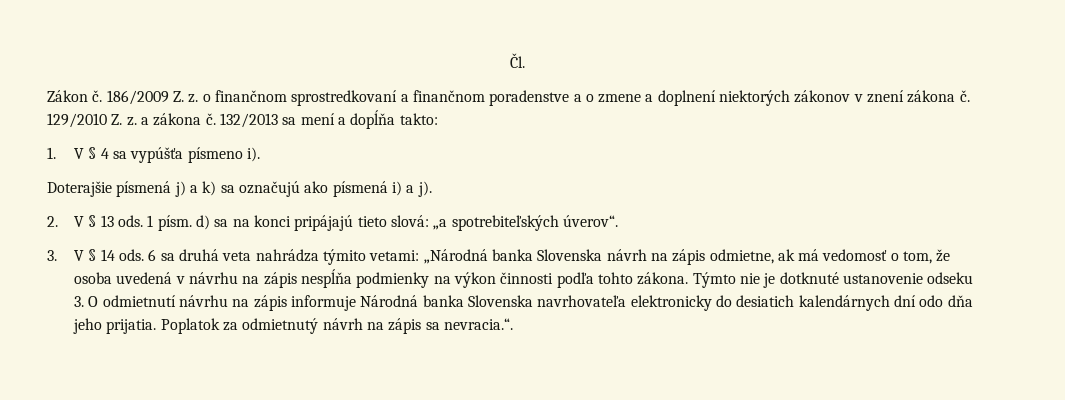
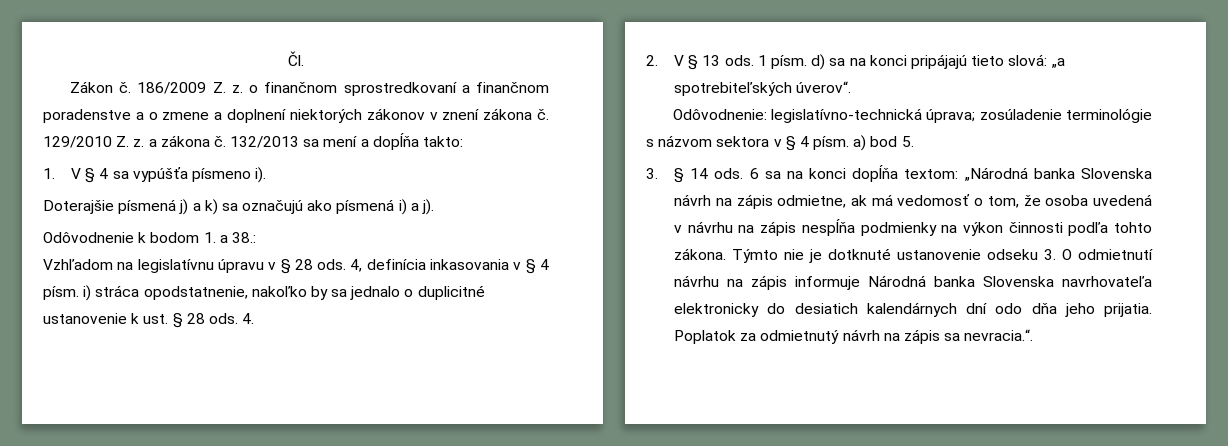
(432, 189) none -> [43,232,256,243] [43,259,549,274] [43,285,485,301] [43,313,255,328] // Odôvodnenie k bodom 1. a 38.: // Vzhľadom na legislatívnu úpravu v § 28 ods. 4, definícia inkasovania v § 4 písm. i) stráca opodstatnenie, nakoľko by sa jednalo o duplicitné ustanovenie k ust. § 28 ods. 4.
[47,250,85,261] // 3. V -> [672,108,1152,123] [646,135,914,151] [646,168,658,179] // Odôvodnenie: legislatívno-technická úprava; zosúladenie terminológie s názvom sektora v § 4 písm. a) bod 5. // 3.
[178,249,420,265] druhá veta nahrádza týmito vetami: -> [786,165,959,182] na konci dopĺňa textom:

